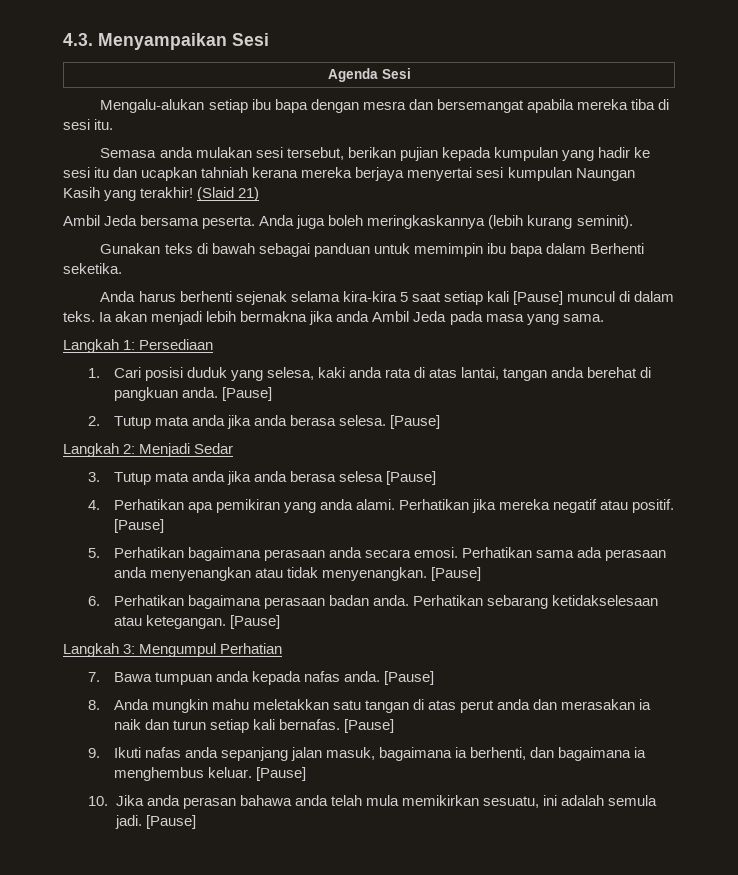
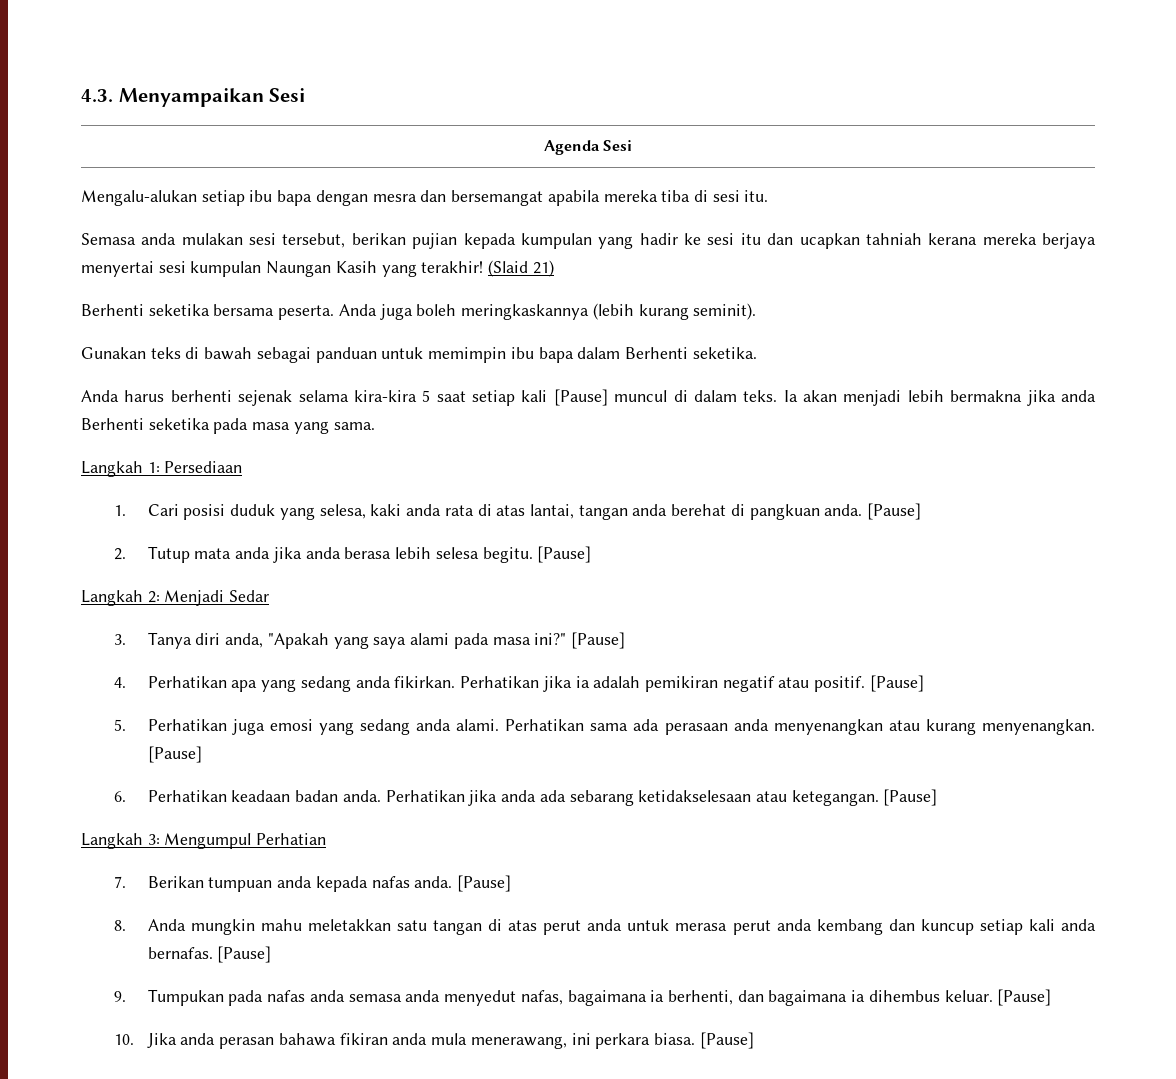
[63,215,138,226] Ambil Jeda -> [81,304,210,316] Berhenti seketika
[372,311,447,322] Ambil Jeda -> [81,418,210,430] Berhenti seketika
[338,415,386,426] selesa. -> [395,547,533,563] lebih selesa begitu.
[113,471,436,485] [88,499,551,513] Tutup mata anda jika anda berasa selesa [Pause] // 4. Perhatikan apa pemikiran yang anda alami. Perhatikan jika mereka -> [147,632,625,649] [114,676,718,692] Tanya diri anda, "Apakah yang saya alami pada masa ini?" [Pause] // 4. Perhatikan apa yang sedang anda fikirkan. Perhatikan jika ia adalah pemikiran
[187,547,458,561] bagaimana perasaan anda secara emosi. -> [231,719,500,735] juga emosi yang sedang anda alami.
[286,567,318,578] tidak -> [925,719,976,735] kurang
[187,595,325,609] bagaimana perasaan -> [231,790,291,802] keadaan
(483, 600) none -> [468,790,566,806] jika anda ada
[113,672,152,682] Bawa -> [147,876,204,888] Berikan
[533,699,652,710] [113,719,275,733] dan merasakan ia naik dan turun setiap kali -> [627,919,1097,935] untuk merasa perut anda kembang dan kuncup setiap kali anda
[113,747,375,761] Ikuti nafas anda sepanjang jalan masuk, -> [147,989,563,1006] Tumpukan pada nafas anda semasa anda menyedut nafas,
[113,767,204,781] menghembus -> [868,990,940,1002] dihembus
[295,795,658,808] [114,815,142,829] anda telah mula memikirkan sesuatu, ini adalah semula jadi. -> [339,1033,695,1049] fikiran anda mula menerawang, ini perkara biasa.

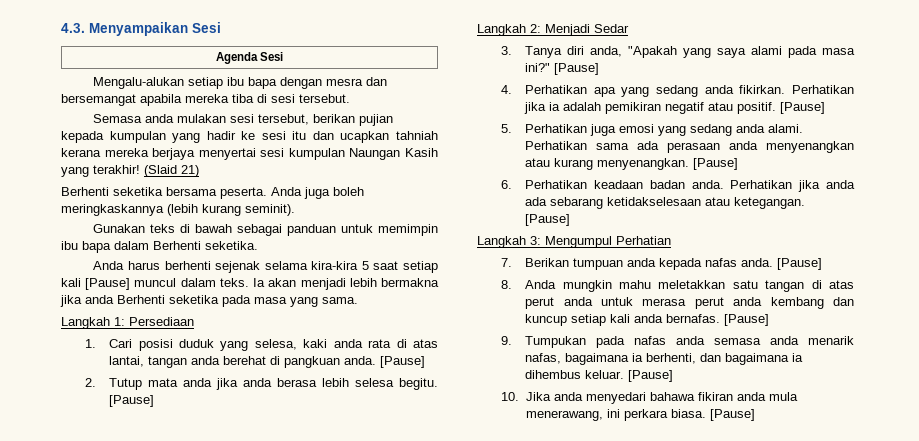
[744,190,769,202] itu. -> [299,94,350,103] tersebut.
[673,390,688,402] di -> (177, 282) none
[444,990,517,1006] menyedut -> [808,336,854,345] menarik
[219,1037,275,1049] perasan -> [585,392,646,404] menyedari

